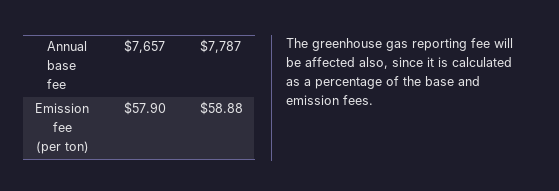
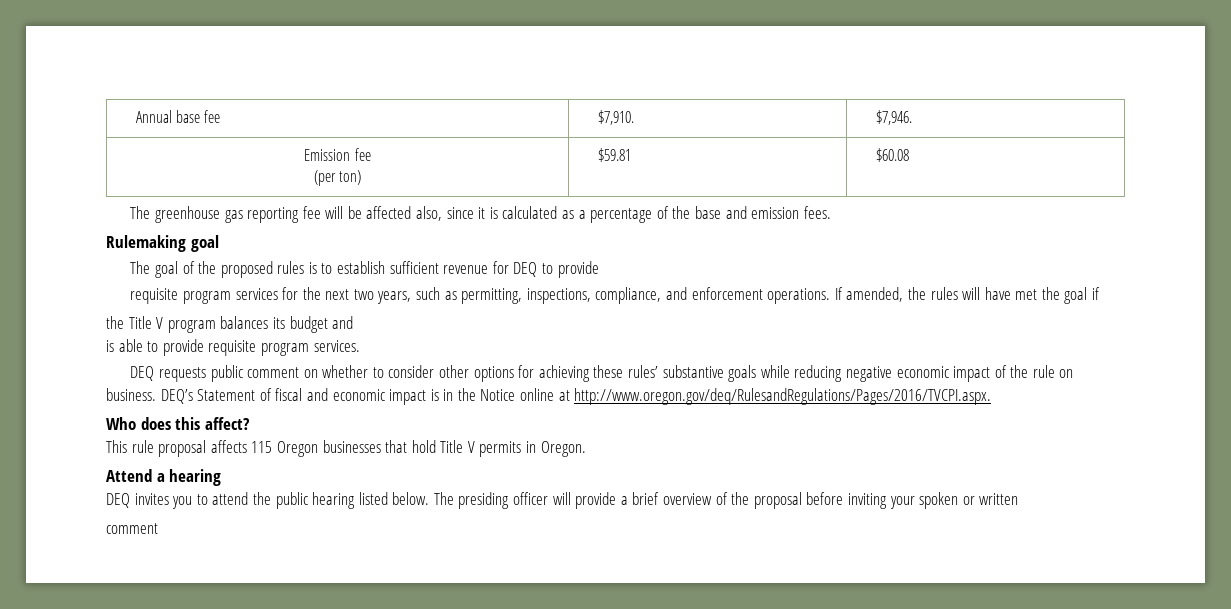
[123,39,165,53] [199,39,241,53] $7,657 | $7,787 -> [597,110,634,125] [875,110,912,125] $7,910. | $7,946.
[123,101,166,115] [199,101,243,115] $57.90 | $58.88 -> [597,148,631,162] [875,148,909,162] $59.81 | $60.08
(373, 100) none -> [106,235,219,252] [130,261,599,278] [130,287,1101,304] [106,316,354,333] [106,339,360,356] [130,365,1074,382] [106,388,992,405] [106,417,250,430] [106,440,586,457] [106,469,222,486] [106,492,1019,509] [106,523,158,534] // Rulemaking goal // The goal of the proposed rules is to establish sufficient revenue for DEQ to provide // requisite program services for the next two years, such as permitting, inspections, compliance, and enforcement operations. If amended, the rules will have met the goal if // the Title V program balances its budget and // is able to provide requisite program services. // DEQ requests public comment on whether to consider other options for achieving these rules’ substantive goals while reducing negative economic impact of the rule on business. DEQ’s Statement of fiscal and economic impact is in the Notice online at http://www.oregon.gov/deq/RulesandRegulations/Pages/2016/TVCPI.aspx. // Who does this affect? // This rule proposal affects 115 Oregon businesses that hold Title V permits in Oregon. // Attend a hearing // DEQ invites you to attend the public hearing listed below. The presiding officer will provide a brief overview of the proposal before inviting your spoken or written // comment

